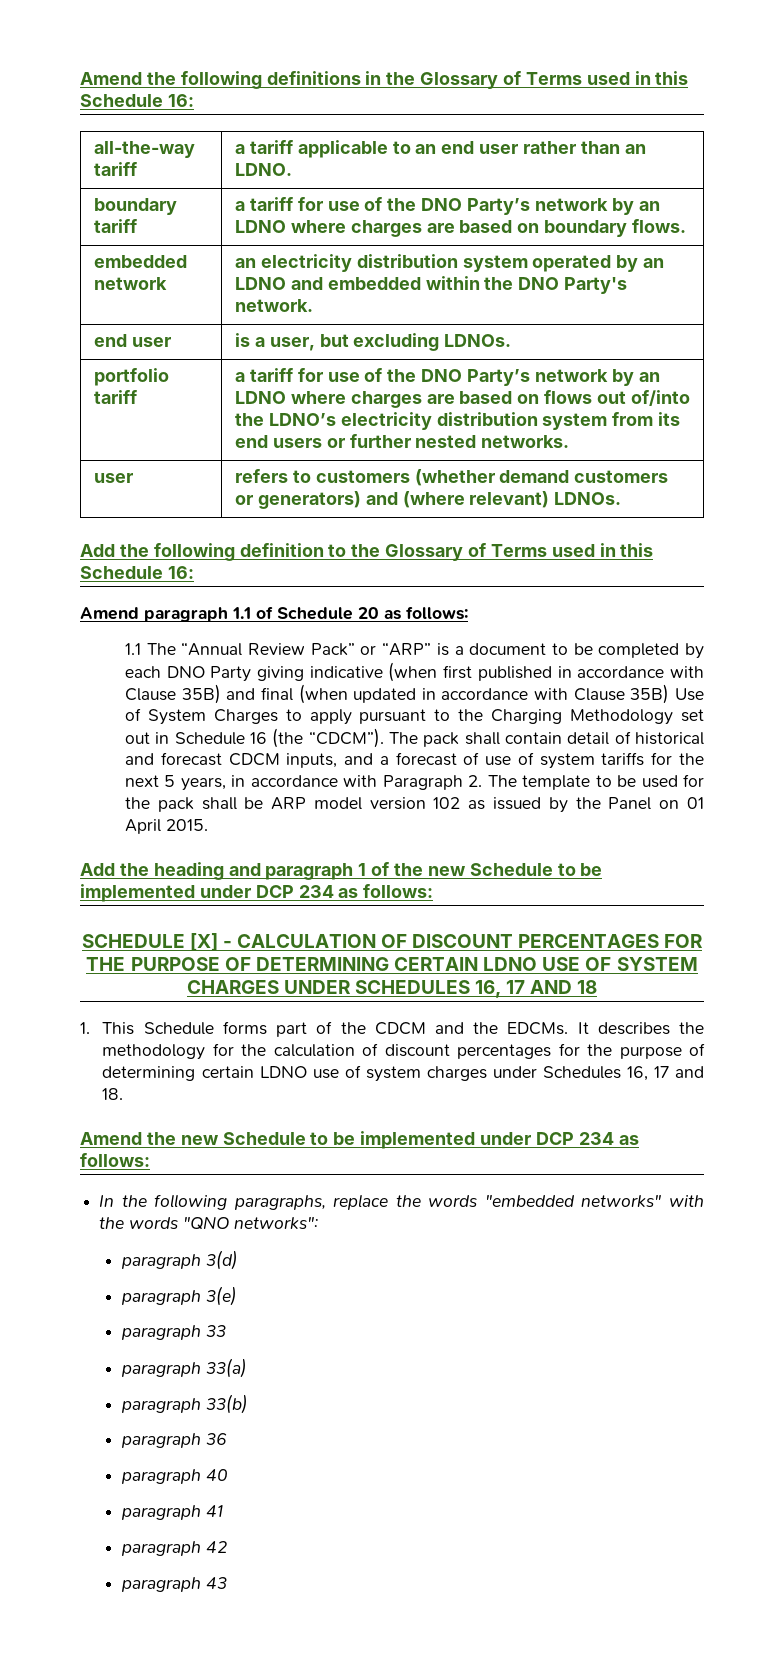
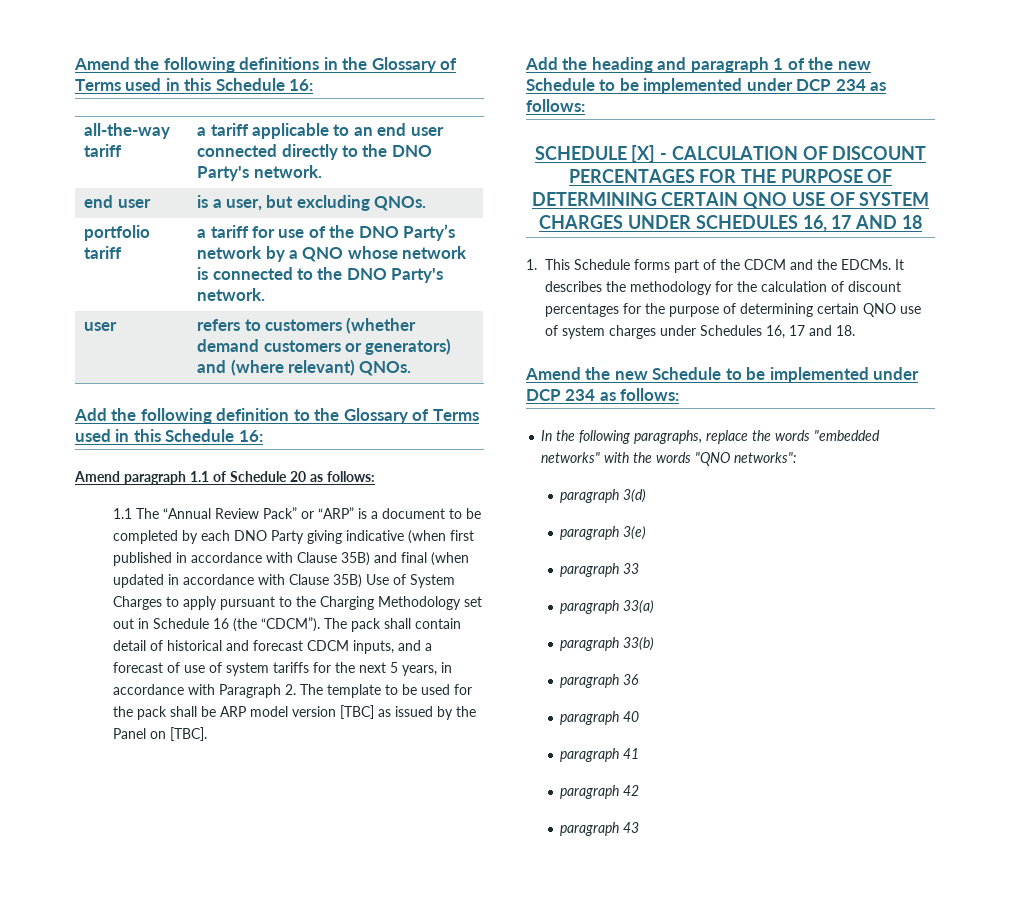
[522,141,646,154] [234,163,292,176] [93,198,177,215] [93,219,137,233] [234,197,660,215] [234,219,686,237] [93,255,187,268] [93,277,167,290] [234,254,665,272] [234,276,480,290] rather than an LDNO. // boundary tariff | a tariff for use of the DNO Party’s network by an LDNO where charges are based on boundary flows. // embedded network | an electricity distribution system operated by an LDNO and embedded within -> [197,144,358,160] connected directly to
[444,334,512,347] LDNOs. -> [374,196,427,211] QNOs.
[638,372,660,382] [234,390,690,408] [234,412,681,430] [234,434,570,448] an LDNO where charges are based on flows out of/into the LDNO’s electricity distribution system from its end users or further nested networks. -> [288,246,468,262] [197,267,444,283] [197,288,266,301] a QNO whose network is connected to the DNO Party's network.
[554,492,622,505] LDNOs. -> [359,361,412,376] QNOs.
[433,797,461,809] 102 -> [339,705,374,719] [TBC]
[686,797,704,809] [124,819,208,834] 01 April 2015. -> [169,727,207,741] [TBC].
[483,957,538,971] LDNO -> [743,192,788,209] QNO
[259,1066,307,1078] LDNO -> [862,303,896,317] QNO

